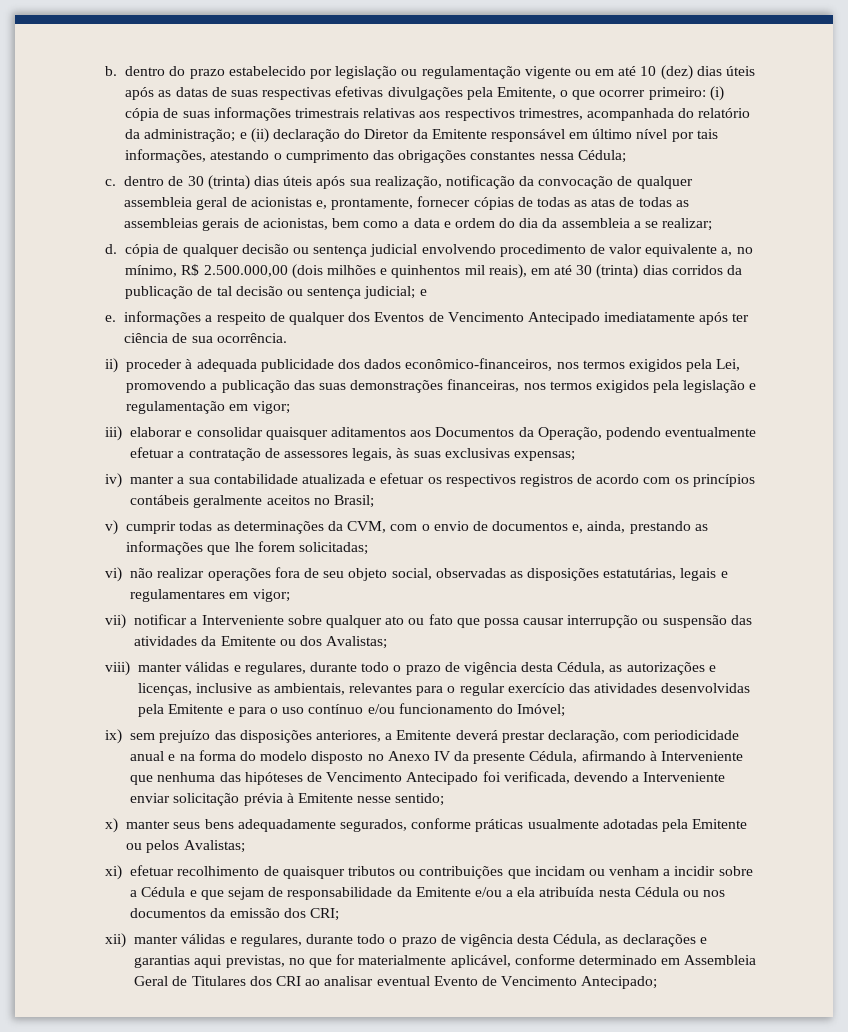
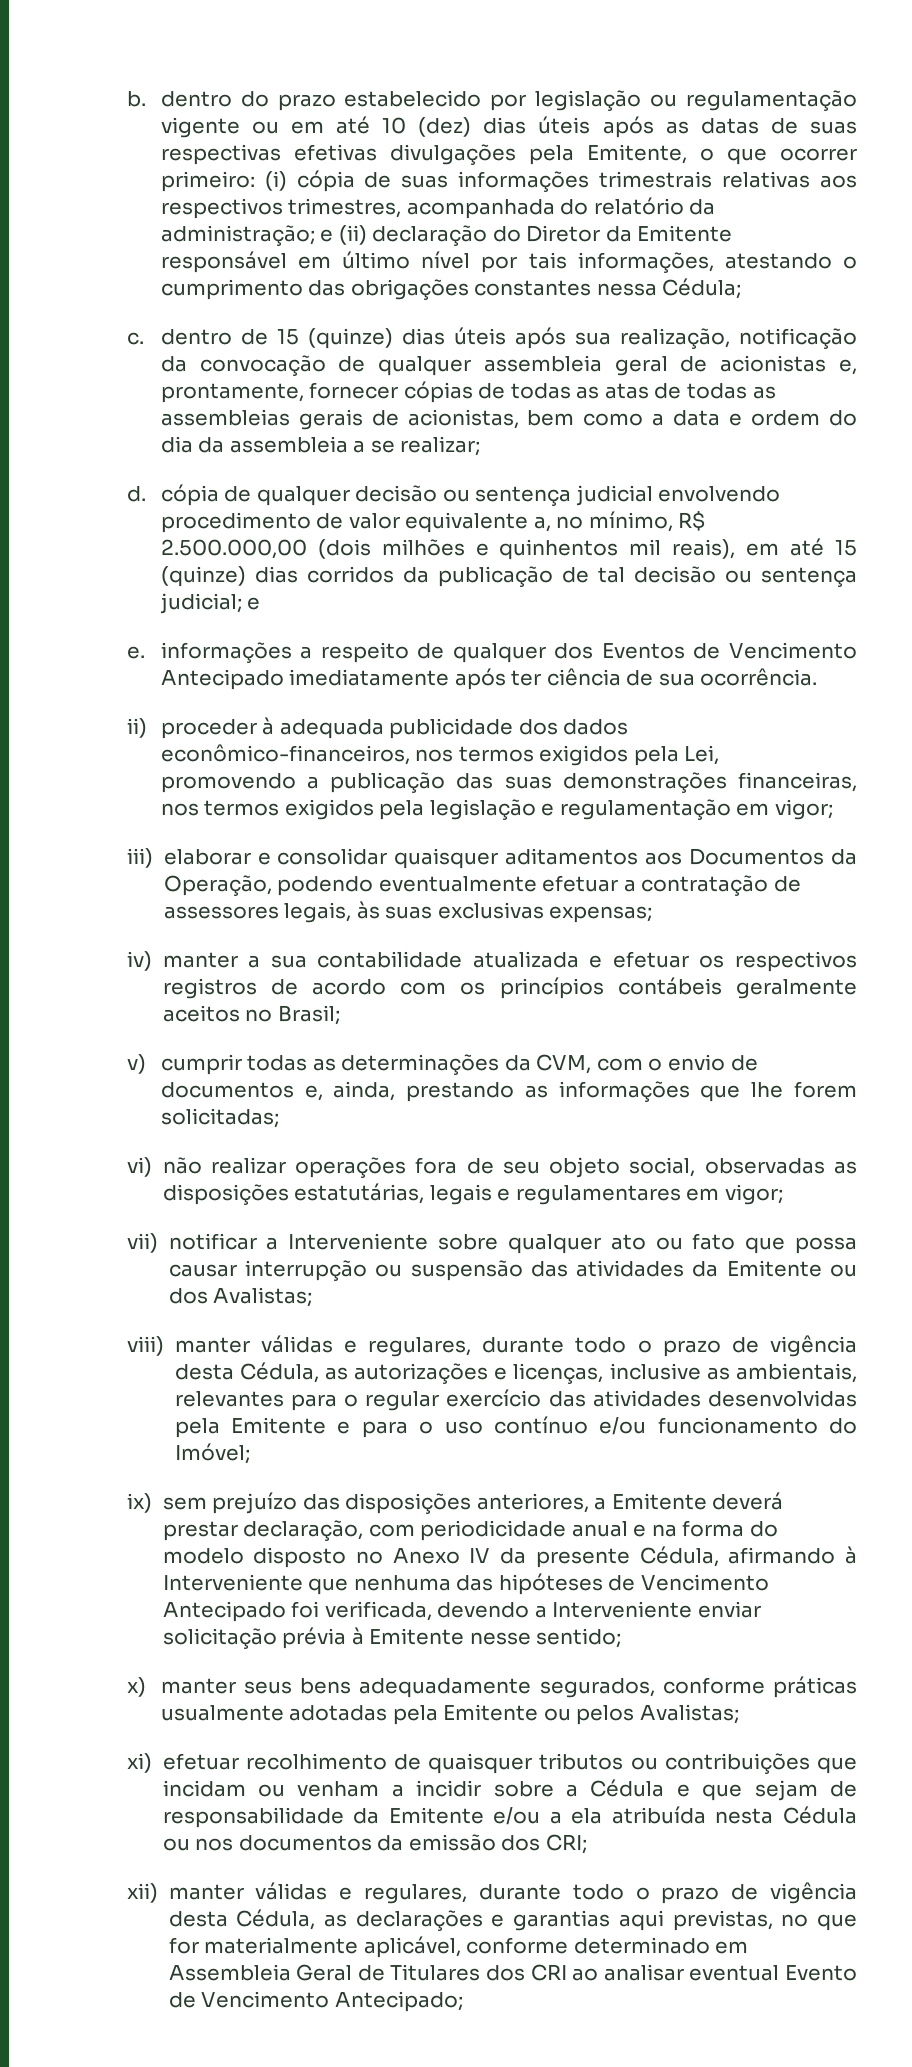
[187,175,250,190] 30 (trinta) -> [276,328,393,349] 15 (quinze)
[576,264,639,279] 30 (trinta) -> [835,540,858,556] [160,566,246,587] 15 (quinze)

